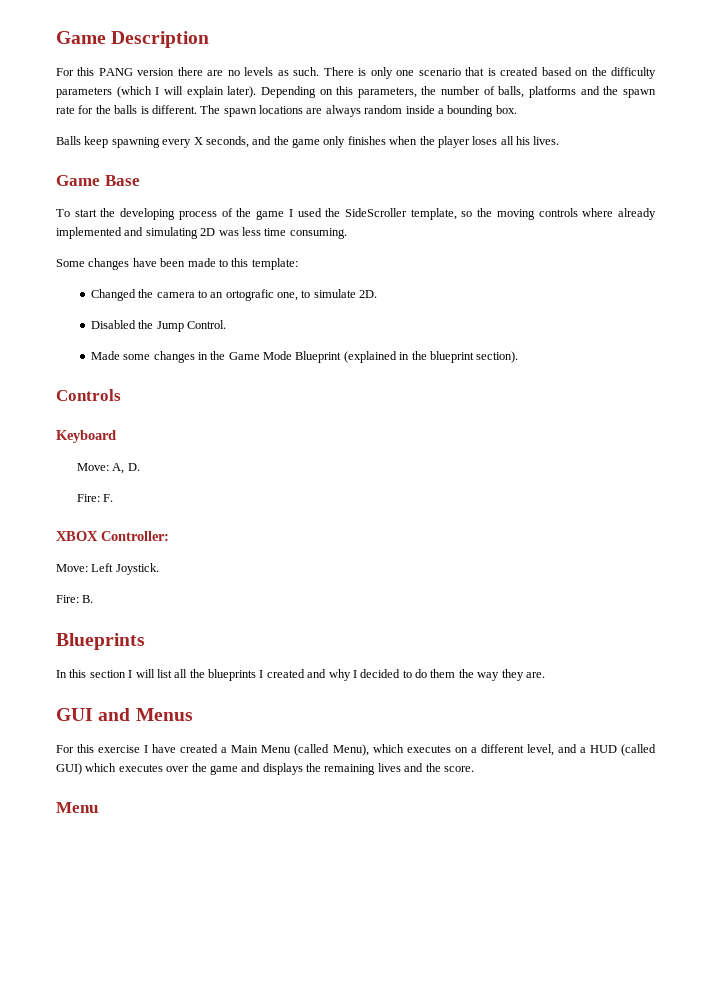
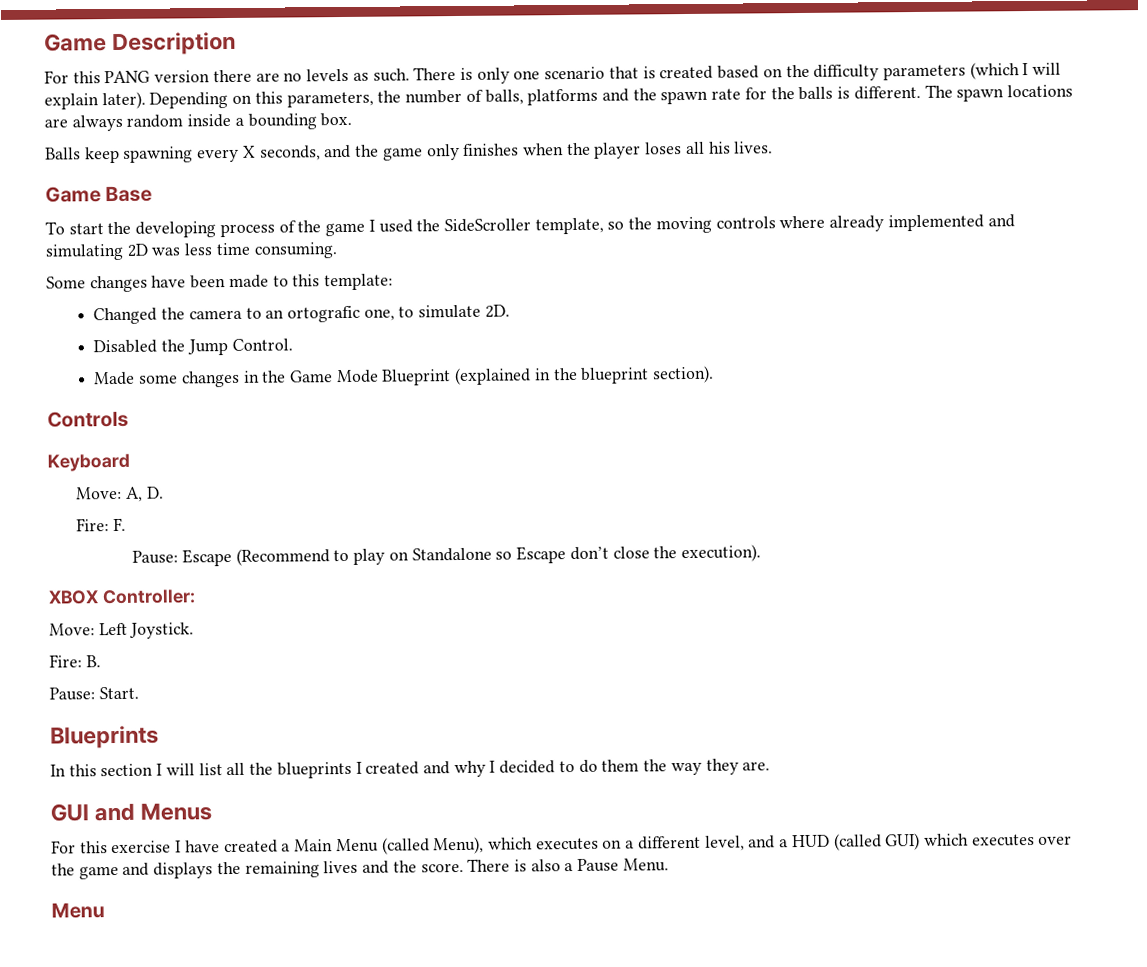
(114, 498) none -> [132,544,762,567] // Pause: Escape (Recommend to play on Standalone so Escape don’t close the execution).
(94, 599) none -> [49,686,139,701] // Pause: Start.
(474, 769) none -> [467,858,669,872] There is also a Pause Menu.

